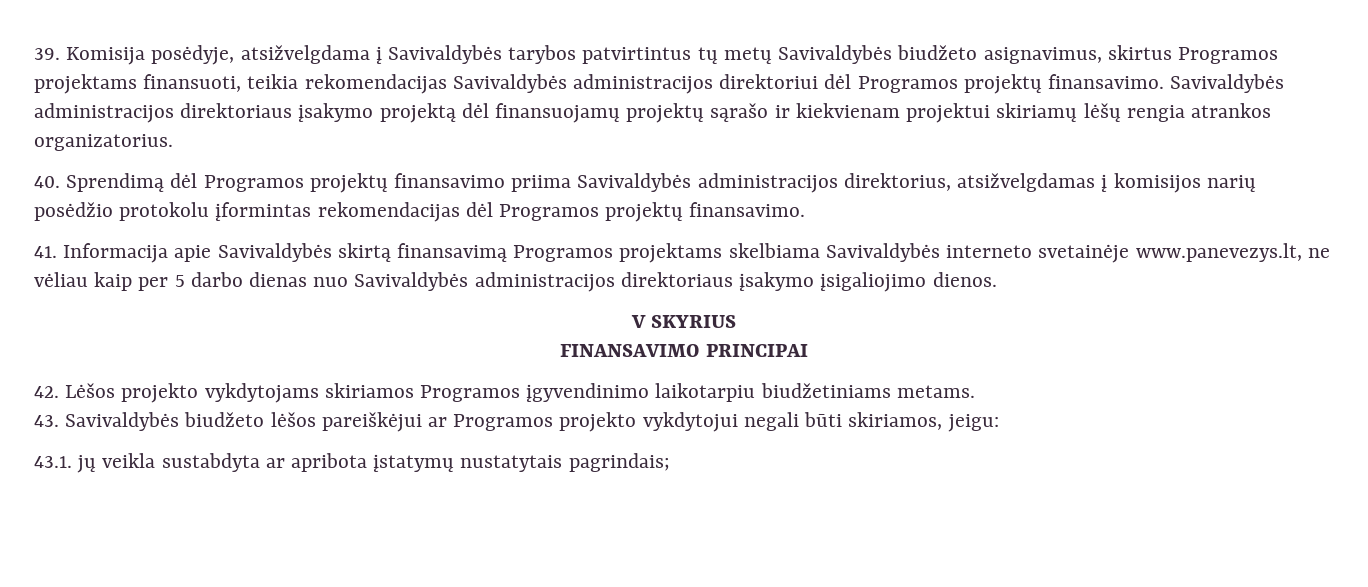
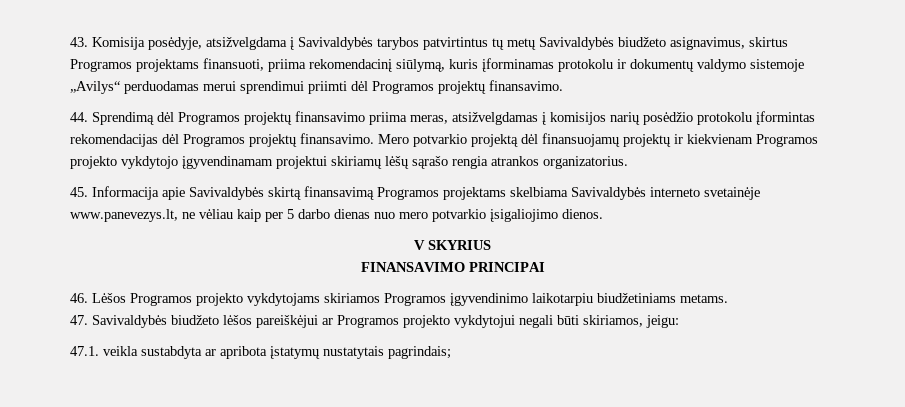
[34,48,60,60] 39. -> [70,37,88,47] 43.
[247,74,1285,94] [34,103,1271,123] [34,134,173,151] [34,176,60,188] teikia rekomendacijas Savivaldybės administracijos direktoriui dėl Programos projektų finansavimo. Savivaldybės administracijos direktoriaus įsakymo projektą dėl finansuojamų projektų sąrašo ir kiekvienam projektui skiriamų lėšų rengia atrankos organizatorius. // 40. -> [268,58,804,72] [70,80,563,94] [70,112,88,122] priima rekomendacinį siūlymą, kuris įforminamas protokolu ir dokumentų valdymo sistemoje „Avilys“ perduodamas merui sprendimui priimti dėl Programos projektų finansavimo. // 44.
[577,173,951,193] Savivaldybės administracijos direktorius, -> [410,115,448,124] meras,
[34,246,57,258] // 41. -> [378,133,818,147] [70,156,628,169] [70,187,88,197] Mero potvarkio projektą dėl finansuojamų projektų ir kiekvienam Programos projekto vykdytojo įgyvendinamam projektui skiriamų lėšų sąrašo rengia atrankos organizatorius. // 45.
[354,272,815,292] Savivaldybės administracijos direktoriaus įsakymo -> [399,209,486,222] mero potvarkio
[34,383,116,398] 42. Lėšos -> [70,293,192,306] 46. Lėšos Programos
[34,415,59,427] 43. -> [70,315,88,325] 47.
[34,455,97,473] 43.1. jų -> [70,346,99,356] 47.1.

